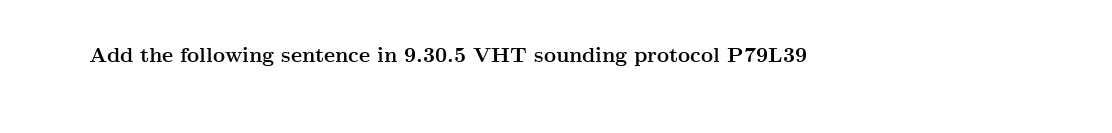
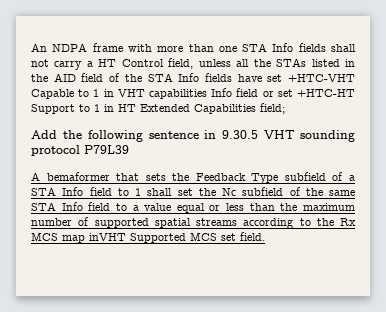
(89, 54) none -> [31,43,357,52] [31,58,355,70] [31,73,355,82] [31,88,355,99] [31,103,285,114] An NDPA frame with more than one STA Info fields shall not carry a HT Control field, unless all the STAs listed in the AID field of the STA Info fields have set +HTC-VHT Capable to 1 in VHT capabilities Info field or set +HTC-HT Support to 1 in HT Extended Capabilities field; //
(807, 55) none -> [31,172,355,184] [31,187,355,196] [31,202,355,213] [31,217,356,229] [31,232,265,243] // A bemaformer that sets the Feedback Type subfield of a STA Info field to 1 shall set the Nc subfield of the same STA Info field to a value equal or less than the maximum number of supported spatial streams according to the Rx MCS map inVHT Supported MCS set field.

